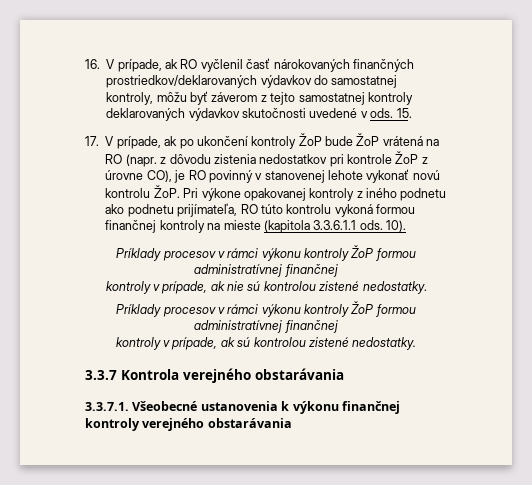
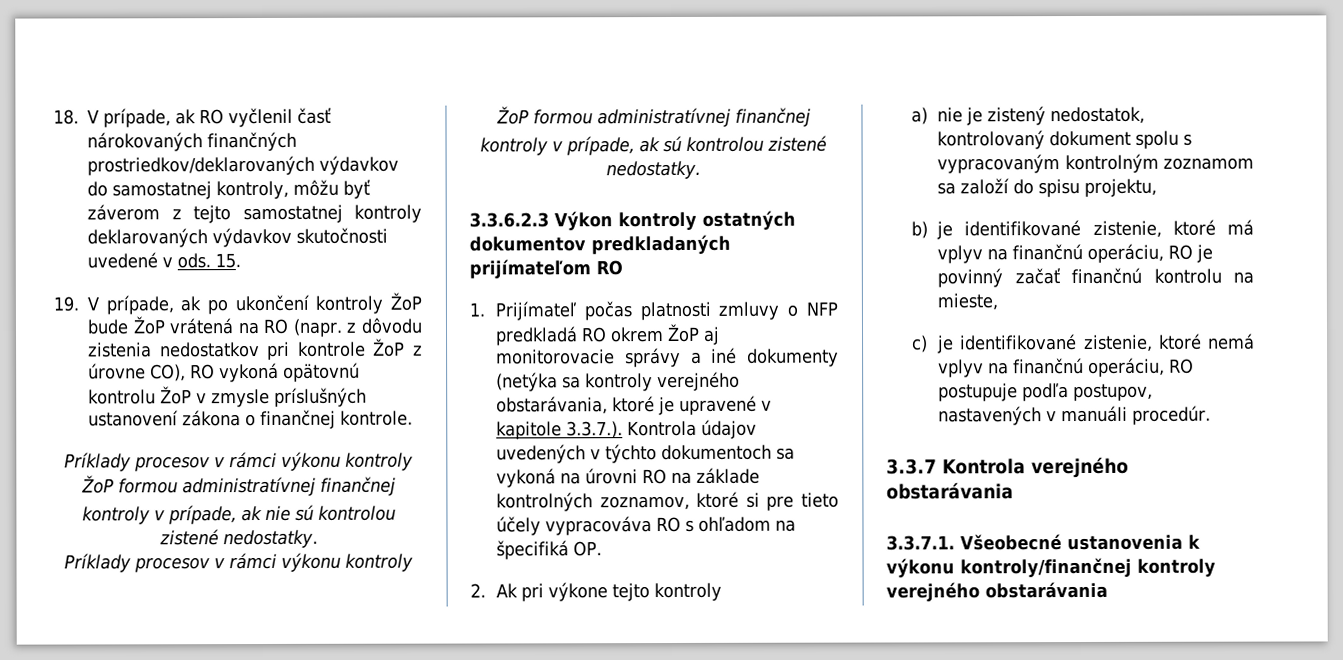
[85,59,100,69] 16. -> [53,109,79,125] 18.
[85,136,99,146] 17. -> [53,296,79,312] 19.
[174,169,440,183] [105,185,447,201] [105,203,416,217] [105,220,407,233] je RO povinný v stanovenej lehote vykonať novú kontrolu ŽoP. Pri výkone opakovanej kontroly z iného podnetu ako podnetu prijímateľa, RO túto kontrolu vykoná formou finančnej kontroly na mieste (kapitola 3.3.6.1.1 ods. 10). -> [190,362,360,383] [88,386,367,408] [88,409,413,430] RO vykoná opätovnú kontrolu ŽoP v zmysle príslušných ustanovení zákona o finančnej kontrole.
(417, 343) none -> [469,210,796,231] [469,234,731,255] [469,259,623,279] [469,301,838,321] [495,323,721,346] [496,347,839,368] [496,371,741,392] [496,395,773,416] [496,419,758,440] [496,444,796,464] [496,467,761,488] [496,491,839,512] [496,516,797,536] [496,540,603,560] [470,582,723,602] [911,106,1146,126] [937,130,1193,150] [937,153,1254,174] [937,178,1158,198] [911,219,1254,240] [937,243,1214,264] [937,267,1254,288] [937,293,999,311] [912,333,1255,354] [938,357,1195,378] [938,383,1154,402] [938,405,1212,426] // 3.3.6.2.3 Výkon kontroly ostatných dokumentov predkladaných prijímateľom RO // 1. Prijímateľ počas platnosti zmluvy o NFP predkladá RO okrem ŽoP aj monitorovacie správy a iné dokumenty (netýka sa kontroly verejného obstarávania, ktoré je upravené v kapitole 3.3.7.). Kontrola údajov uvedených v týchto dokumentoch sa vykoná na úrovni RO na základe kontrolných zoznamov, ktoré si pre tieto účely vypracováva RO s ohľadom na špecifiká OP. // 2. Ak pri výkone tejto kontroly // a) nie je zistený nedostatok, kontrolovaný dokument spolu s vypracovaným kontrolným zoznamom sa založí do spisu projektu, // b) je identifikované zistenie, ktoré má vplyv na finančnú operáciu, RO je povinný začať finančnú kontrolu na mieste, // c) je identifikované zistenie, ktoré nemá vplyv na finančnú operáciu, RO postupuje podľa postupov, nastavených v manuáli procedúr.
[341,401,400,414] finančnej -> [960,557,1132,578] kontroly/finančnej

